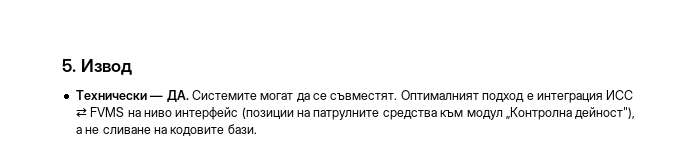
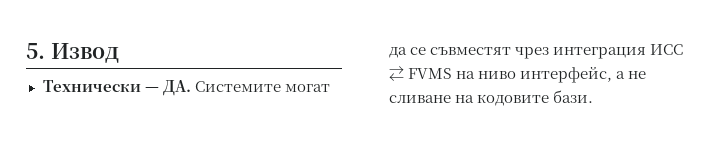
[330,90,534,102] съвместят. Оптималният подход е -> [429,47,549,59] съвместят чрез
[175,107,636,120] интерфейс (позиции на патрулните средства към модул „Контролна дейност"), -> [519,66,612,83] интерфейс,

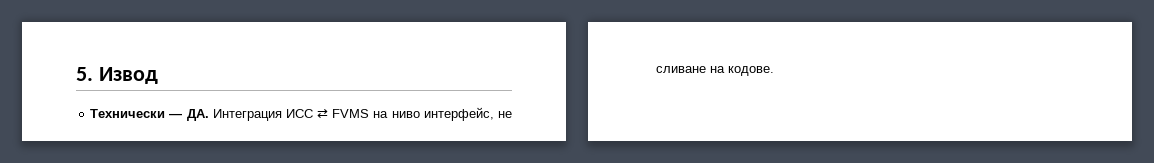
[194,81,330,92] [388,47,646,59] Системите могат да се съвместят чрез интеграция -> [212,109,282,121] Интеграция
[615,71,625,79] а -> (494, 114) none
[476,90,593,106] кодовите бази. -> [728,66,775,76] кодове.

